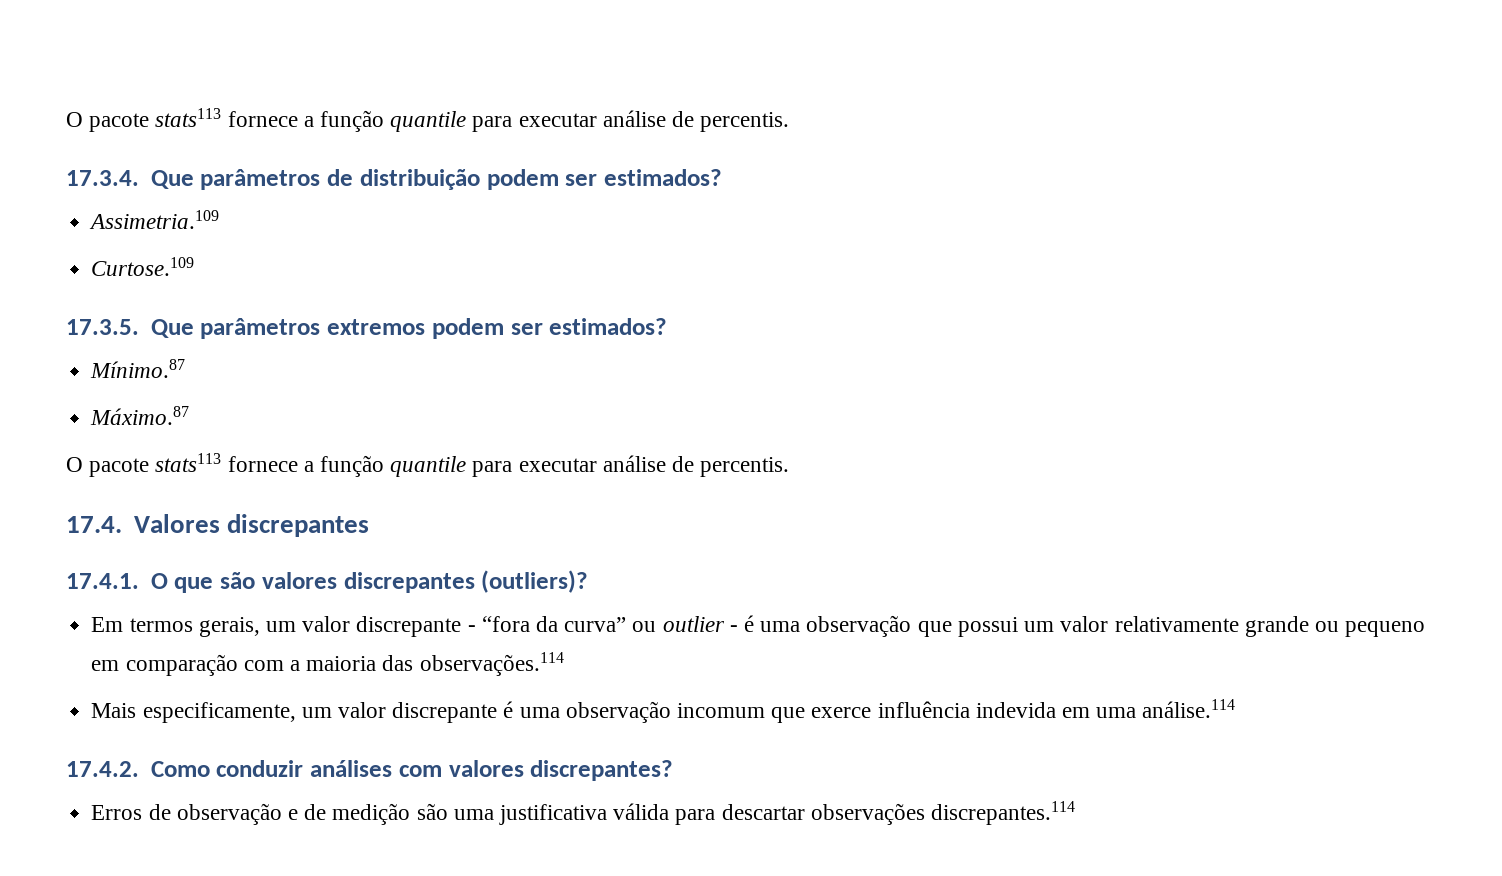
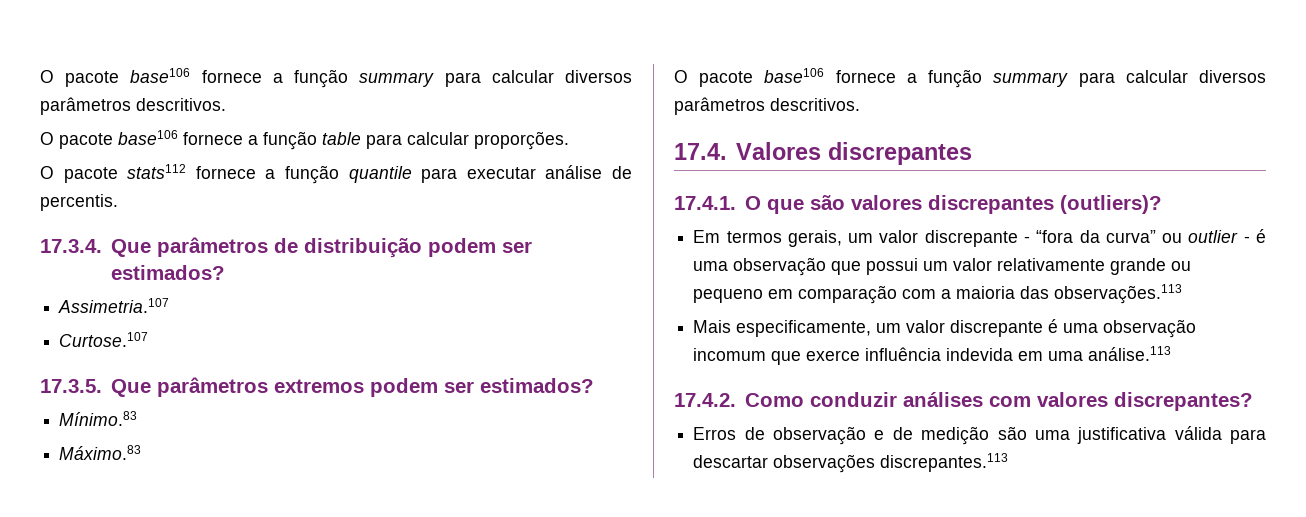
[66,108,222,132] O pacote stats113 -> [40,68,632,88] [40,97,226,115] [40,130,569,150] [40,164,187,183] O pacote base106 fornece a função summary para calcular diversos parâmetros descritivos. // O pacote base106 fornece a função table para calcular proporções. // O pacote stats112
[89,210,220,229] [91,257,195,276] Assimetria.109 // Curtose.109 -> [58,298,170,313] [59,332,149,347] Assimetria.107 // Curtose.107
[90,359,186,378] [90,406,190,425] [66,453,790,477] Mínimo.87 // Máximo.87 // O pacote stats113 fornece a função quantile para executar análise de percentis. -> [59,411,138,426] [59,445,142,460] [674,68,1266,88] [674,97,860,115] Mínimo.83 // Máximo.83 // O pacote base106 fornece a função summary para calcular diversos parâmetros descritivos.
[419,652,564,676] observações.114 -> [1054,284,1183,304] observações.113
[1142,699,1236,718] análise.114 -> [1088,346,1172,361] análise.113
[931,801,1076,825] discrepantes.114 -> [880,453,1009,472] discrepantes.113

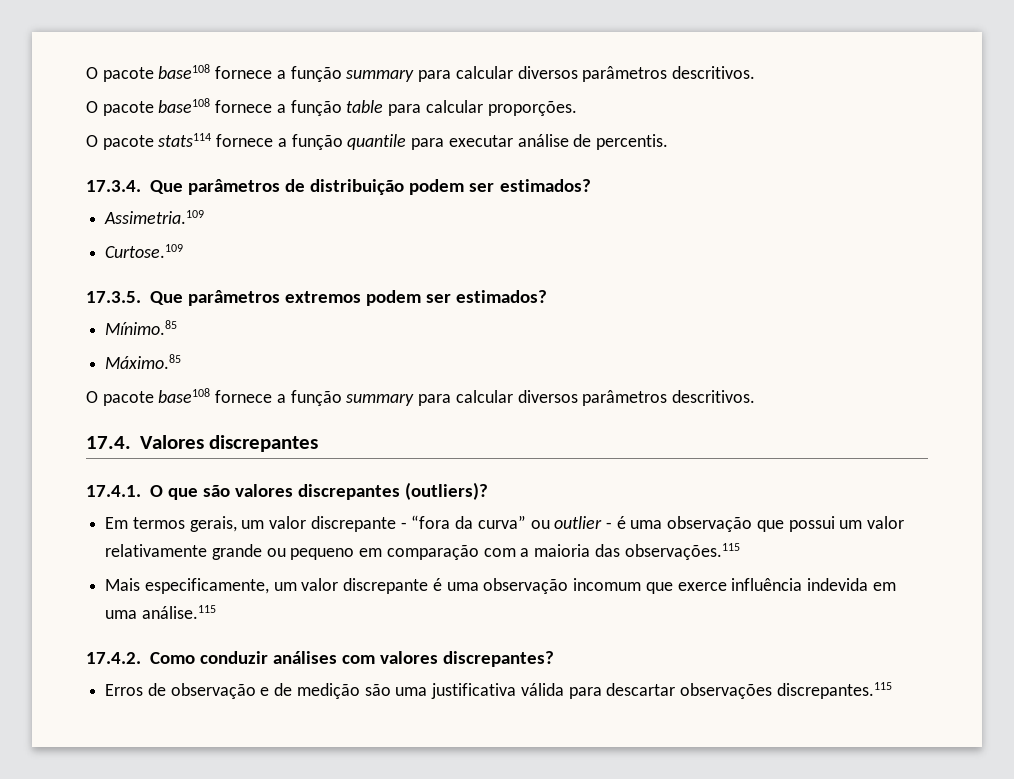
[40,68,191,87] O pacote base106 -> [86,64,211,82] O pacote base108
[118,130,178,145] base106 -> [158,98,211,113] base108
[127,164,187,179] stats112 -> [158,133,212,147] stats114
[58,298,170,313] [59,332,149,347] Assimetria.107 // Curtose.107 -> [104,210,205,224] [105,244,184,258] Assimetria.109 // Curtose.109
[59,411,138,426] [59,445,142,460] [674,68,825,87] Mínimo.83 // Máximo.83 // O pacote base106 -> [105,320,178,335] [105,354,182,369] [86,388,211,406] Mínimo.85 // Máximo.85 // O pacote base108
[1054,284,1183,304] observações.113 -> [624,543,740,560] observações.115
[1088,346,1172,361] análise.113 -> [141,605,216,619] análise.115
[880,453,1009,472] discrepantes.113 -> [776,682,892,699] discrepantes.115

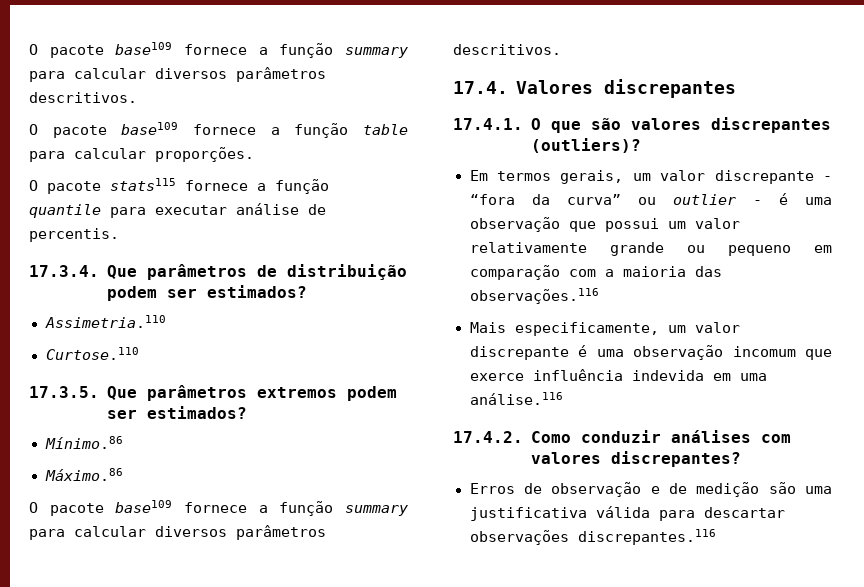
[86,64,211,82] O pacote base108 -> [29,42,173,58] O pacote base109
[158,98,211,113] base108 -> [121,122,179,135] base109
[158,133,212,147] stats114 -> [110,178,176,191] stats115
[104,210,205,224] [105,244,184,258] Assimetria.109 // Curtose.109 -> [44,315,166,328] [45,347,139,360] Assimetria.110 // Curtose.110
[105,320,178,335] [105,354,182,369] [86,388,211,406] Mínimo.85 // Máximo.85 // O pacote base108 -> [44,436,123,449] [44,468,123,481] [29,500,173,516] Mínimo.86 // Máximo.86 // O pacote base109
[624,543,740,560] observações.115 -> [469,288,599,304] observações.116
[141,605,216,619] análise.115 -> [469,392,563,405] análise.116
[776,682,892,699] discrepantes.115 -> [577,529,716,545] discrepantes.116

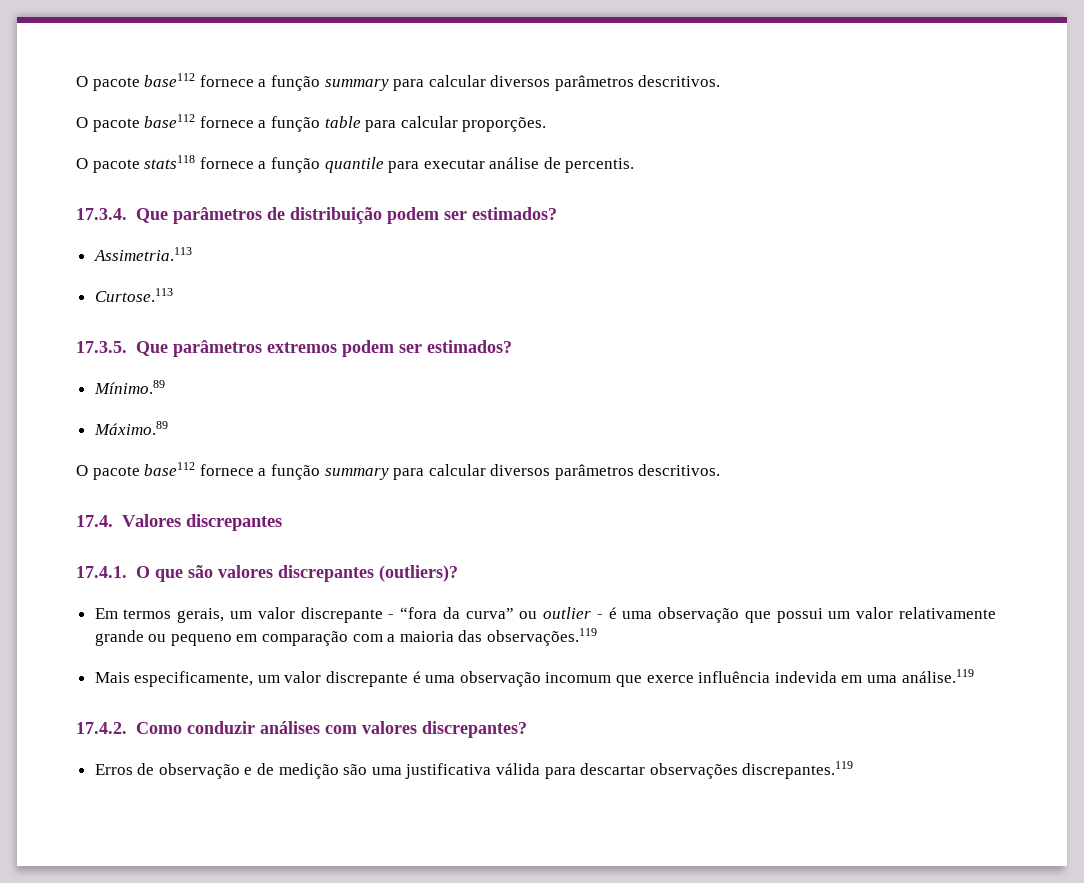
[29,42,173,58] O pacote base109 -> [76,73,196,91] O pacote base112
[121,122,179,135] base109 -> [144,114,196,128] base112
[110,178,176,191] stats115 -> [144,155,196,169] stats118
[44,315,166,328] [45,347,139,360] Assimetria.110 // Curtose.110 -> [93,247,192,261] [94,288,173,302] Assimetria.113 // Curtose.113
[44,436,123,449] [44,468,123,481] [29,500,173,516] Mínimo.86 // Máximo.86 // O pacote base109 -> [93,380,165,394] [93,421,168,435] [76,462,196,480] Mínimo.89 // Máximo.89 // O pacote base112
[469,288,599,304] observações.116 -> [487,628,598,646] observações.119
[469,392,563,405] análise.116 -> [901,669,974,683] análise.119
[577,529,716,545] discrepantes.116 -> [742,761,854,779] discrepantes.119

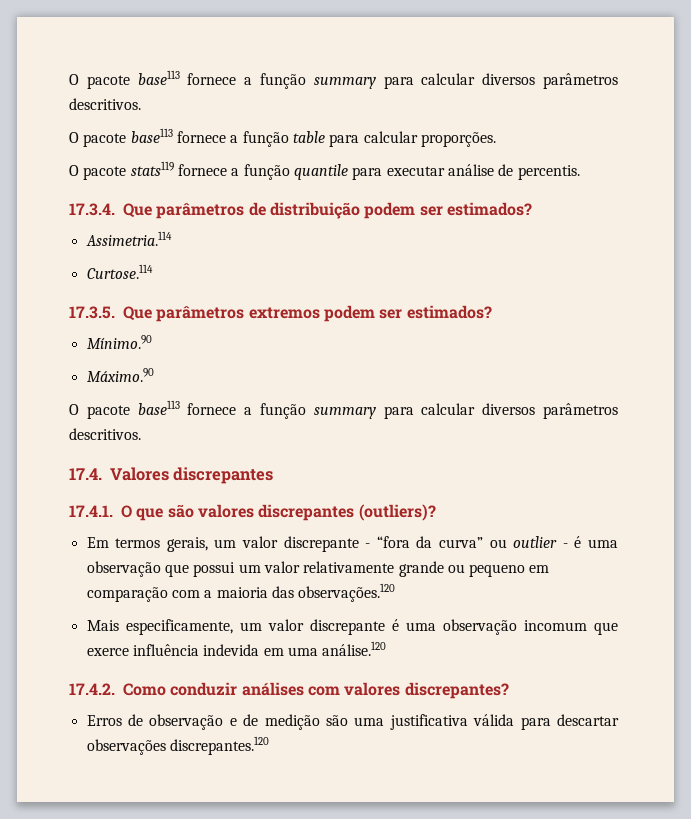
[76,73,196,91] O pacote base112 -> [69,70,180,89] O pacote base113
[144,114,196,128] base112 -> [130,128,173,143] base113
[144,155,196,169] stats118 -> [130,161,174,176] stats119
[93,247,192,261] [94,288,173,302] Assimetria.113 // Curtose.113 -> [85,231,172,246] [86,264,153,279] Assimetria.114 // Curtose.114
[93,380,165,394] [93,421,168,435] [76,462,196,480] Mínimo.89 // Máximo.89 // O pacote base112 -> [86,335,152,349] [86,368,154,382] [69,400,180,419] Mínimo.90 // Máximo.90 // O pacote base113
[487,628,598,646] observações.119 -> [298,583,396,602] observações.120
[901,669,974,683] análise.119 -> [322,641,387,656] análise.120
[742,761,854,779] discrepantes.119 -> [169,736,269,755] discrepantes.120

